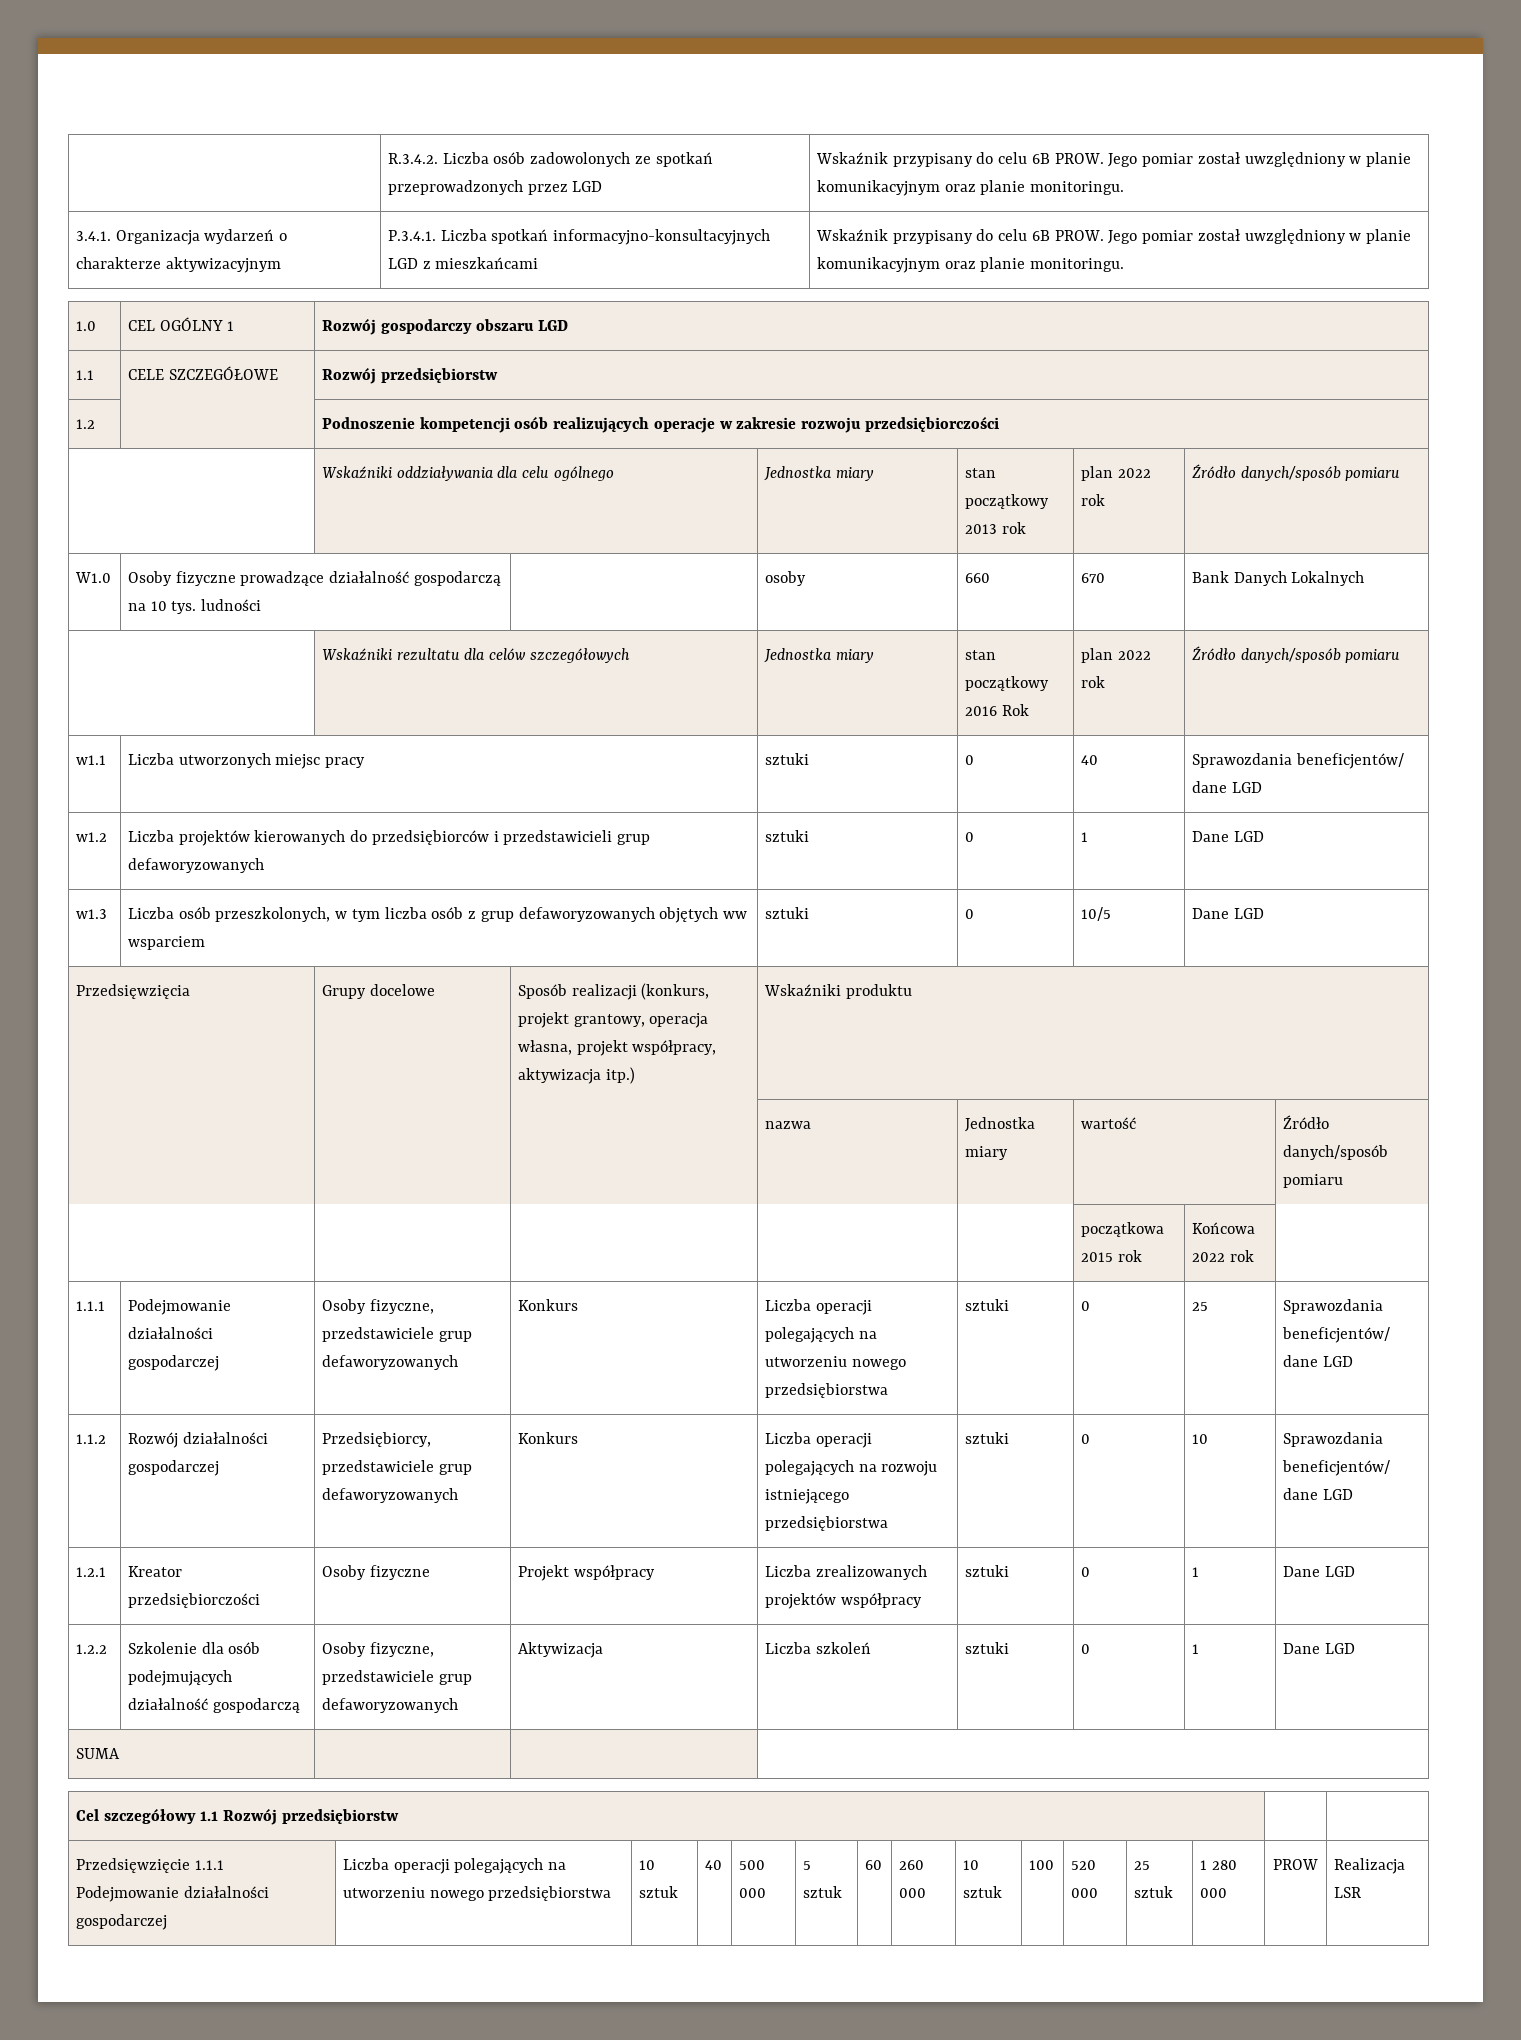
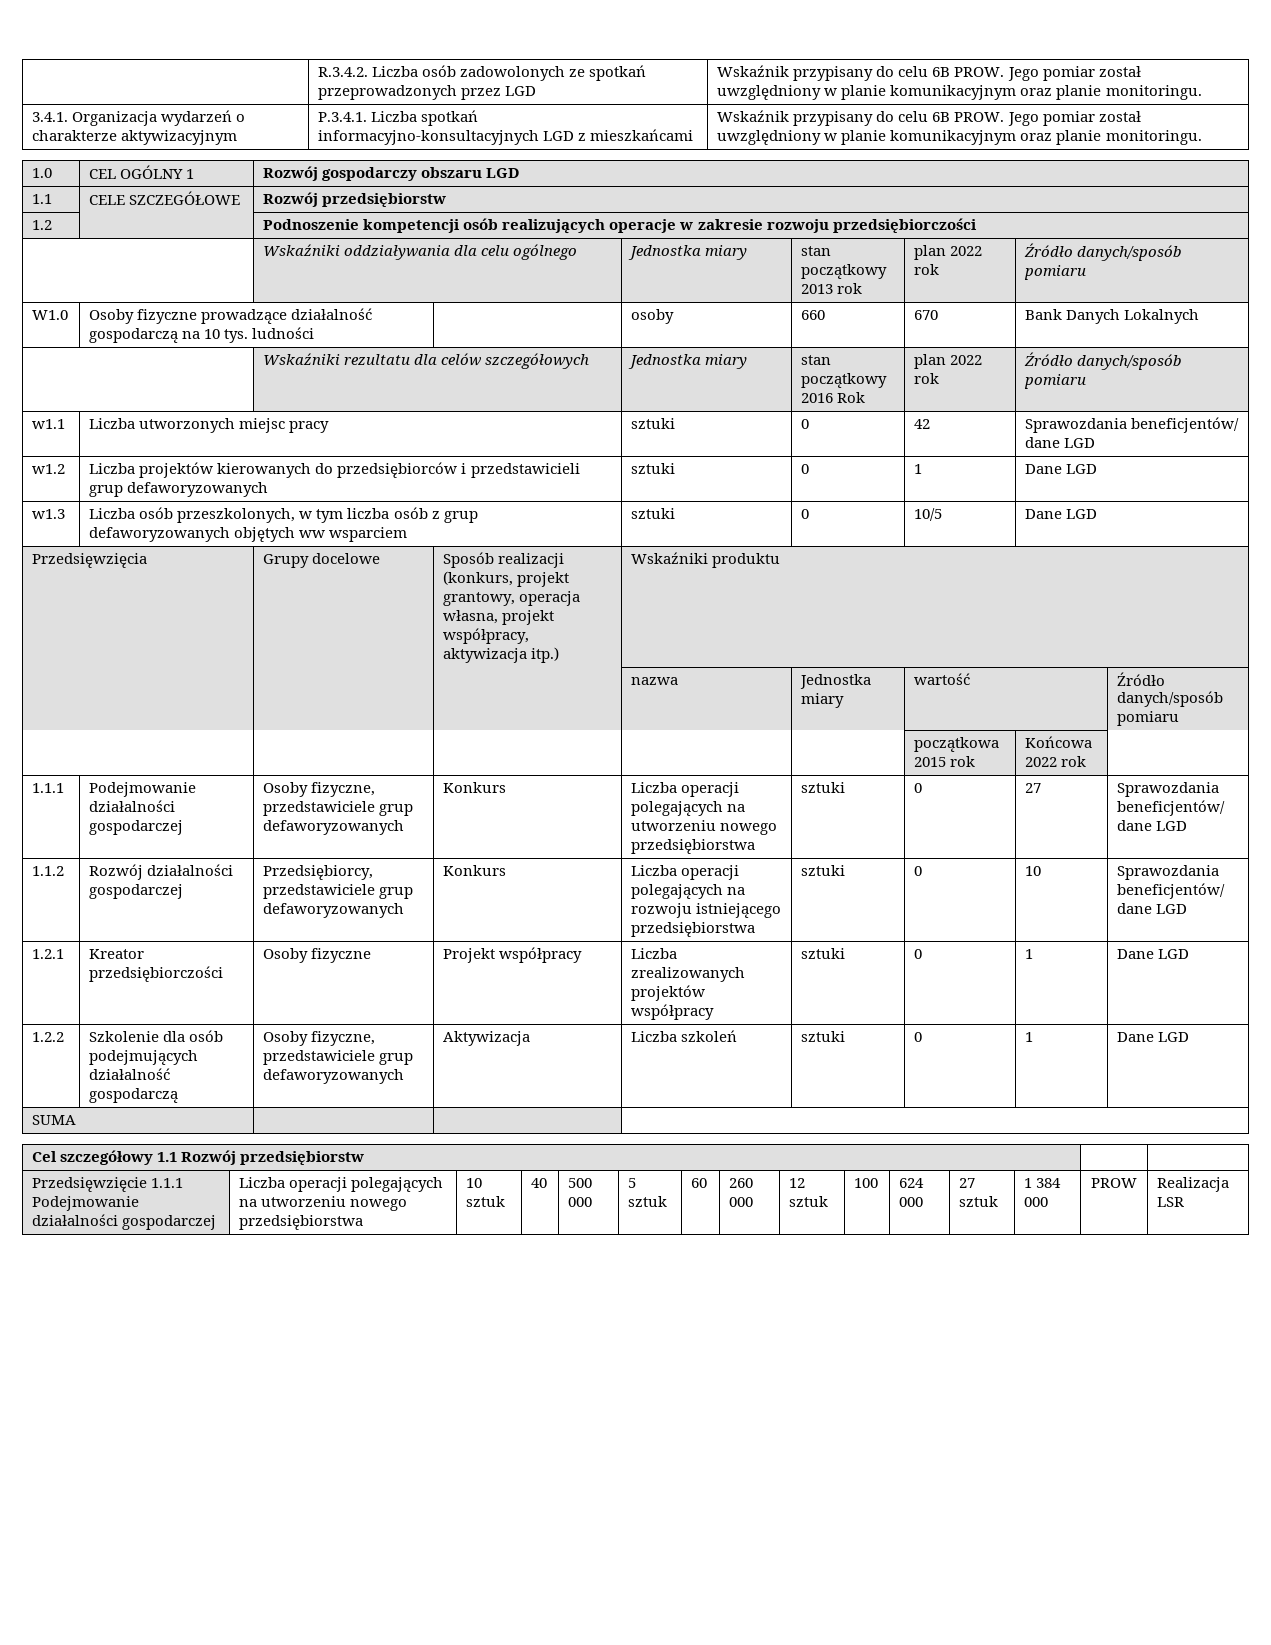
[1081,755,1099,765] 40 -> [914,419,931,429] 42
[1192,1302,1209,1311] 25 -> [1025,783,1042,793] 27
[963,1860,980,1870] 10 -> [789,1178,806,1188] 12
[1071,1860,1097,1870] [1071,1888,1099,1898] [1134,1861,1151,1870] 520 000 | 25 -> [899,1178,925,1188] [899,1197,924,1207] [959,1178,976,1188] 624 000 | 27
[1211,1860,1237,1870] 280 -> [1036,1178,1062,1188] 384

